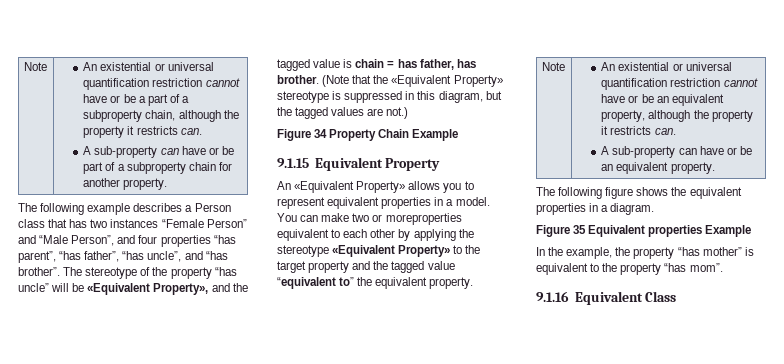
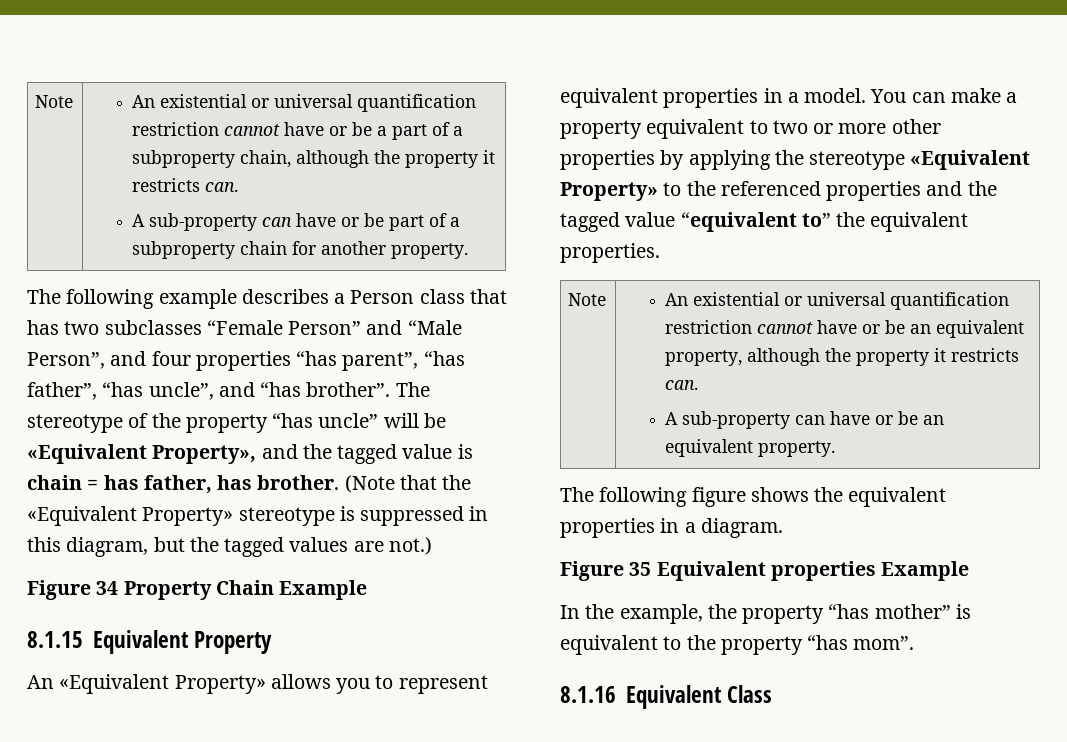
[110,219,159,228] instances -> [104,320,202,335] subclasses
[277,158,309,168] 9.1.15 -> [27,631,83,648] 8.1.15
[352,213,462,225] [277,229,396,241] two or moreproperties equivalent to each other -> [1006,92,1018,103] [560,119,941,139] [560,150,655,170] a property equivalent to two or more other properties
[277,261,350,273] target property -> [720,181,922,201] referenced properties
[429,277,474,289] property. -> [560,243,660,263] properties.
[536,291,569,302] 9.1.16 -> [560,686,616,703] 8.1.16

